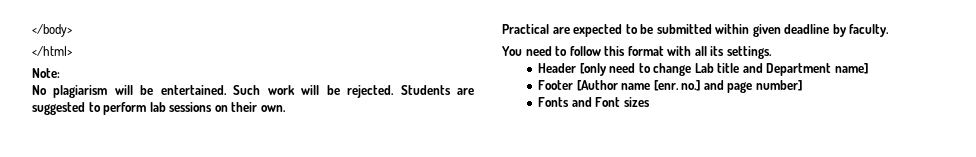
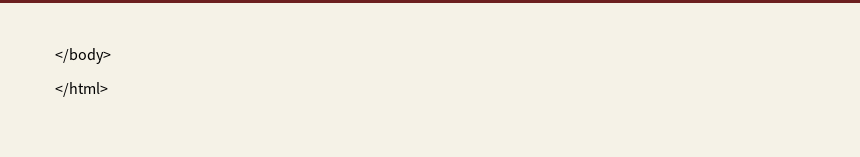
[32,68,60,78] [32,85,474,98] [32,102,286,115] [502,24,890,37] [502,46,772,59] [538,63,868,76] [538,80,802,93] [538,97,650,107] // Note: // No plagiarism will be entertained. Such work will be rejected. Students are suggested to perform lab sessions on their own. // Practical are expected to be submitted within given deadline by faculty. // You need to follow this format with all its settings. // Header [only need to change Lab title and Department name] // Footer [Author name [enr. no.] and page number] // Fonts and Font sizes -> (108, 89) none

